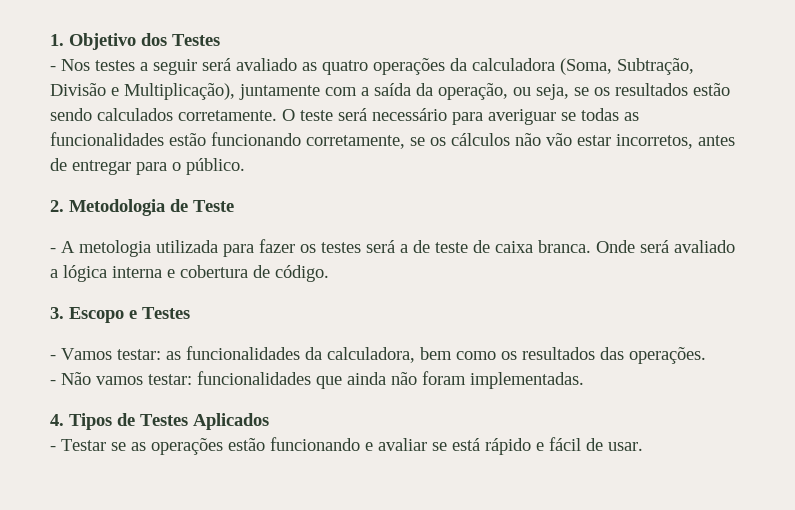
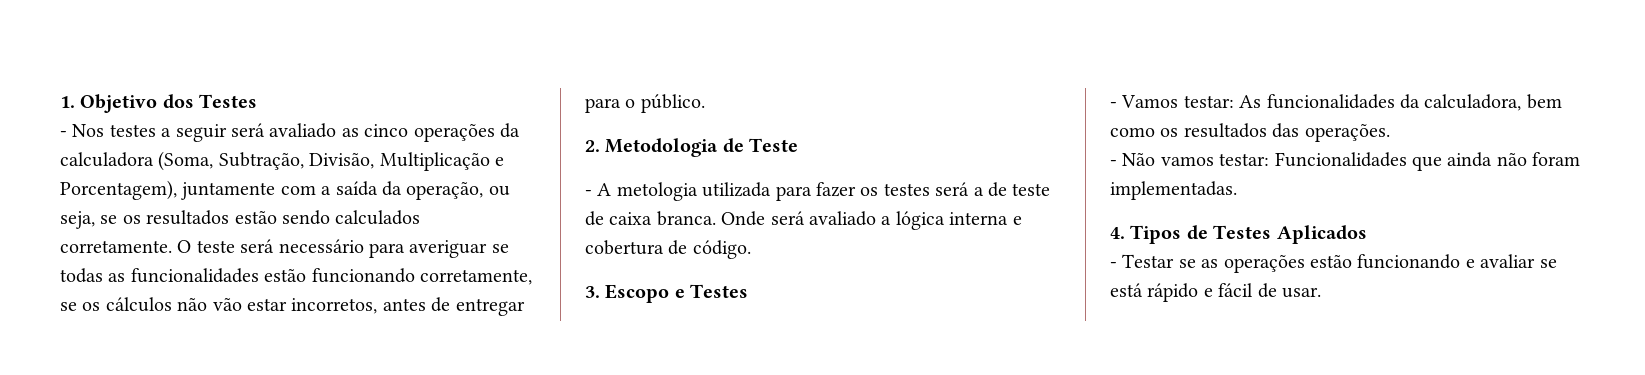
[322,60,368,75] quatro -> [364,124,409,137] cinco
[50,83,235,100] Divisão e Multiplicação), -> [309,152,504,171] [60,180,177,200] Divisão, Multiplicação e Porcentagem),
[166,351,181,360] as -> [1239,95,1262,108] As
[197,371,311,385] funcionalidades -> [1274,152,1407,167] Funcionalidades

